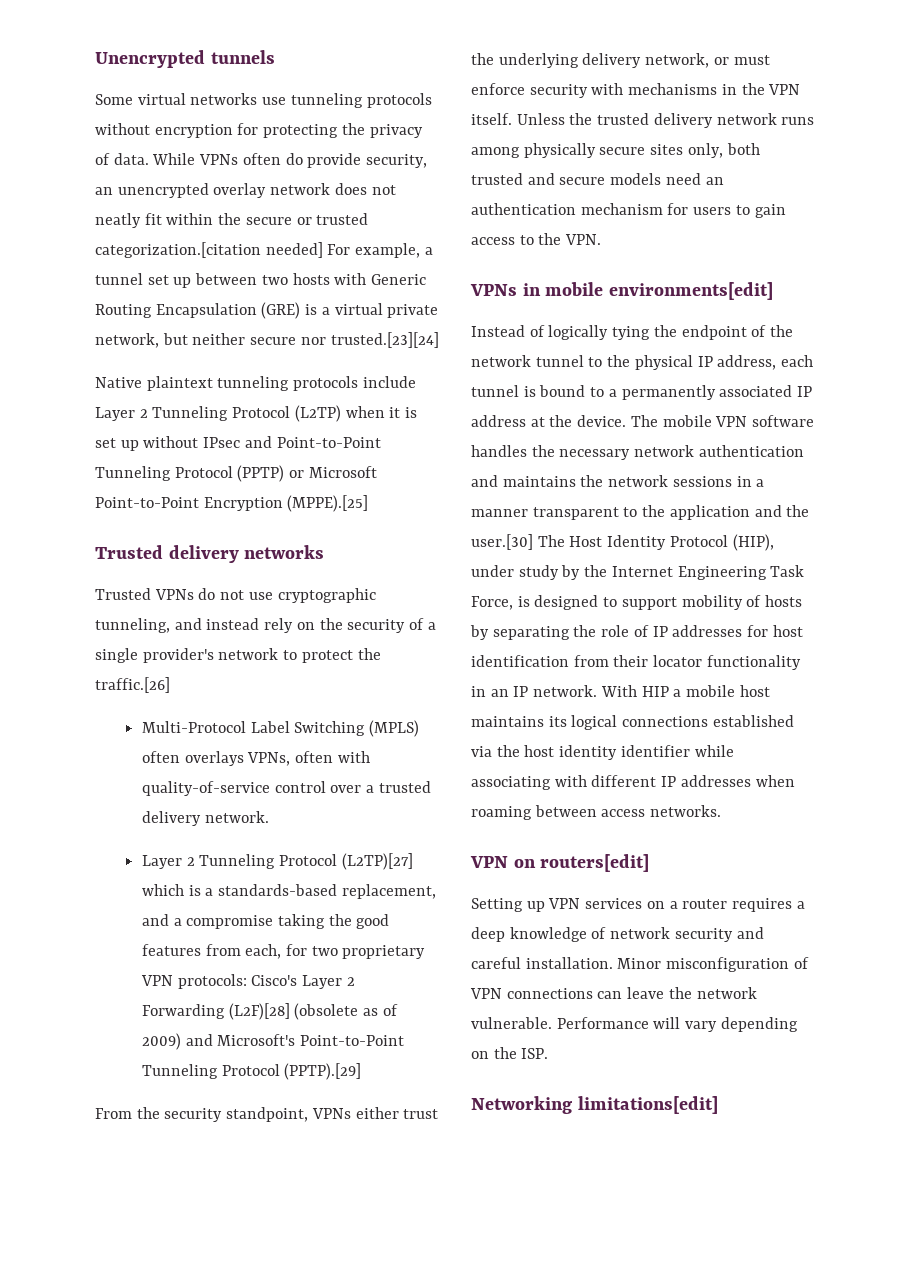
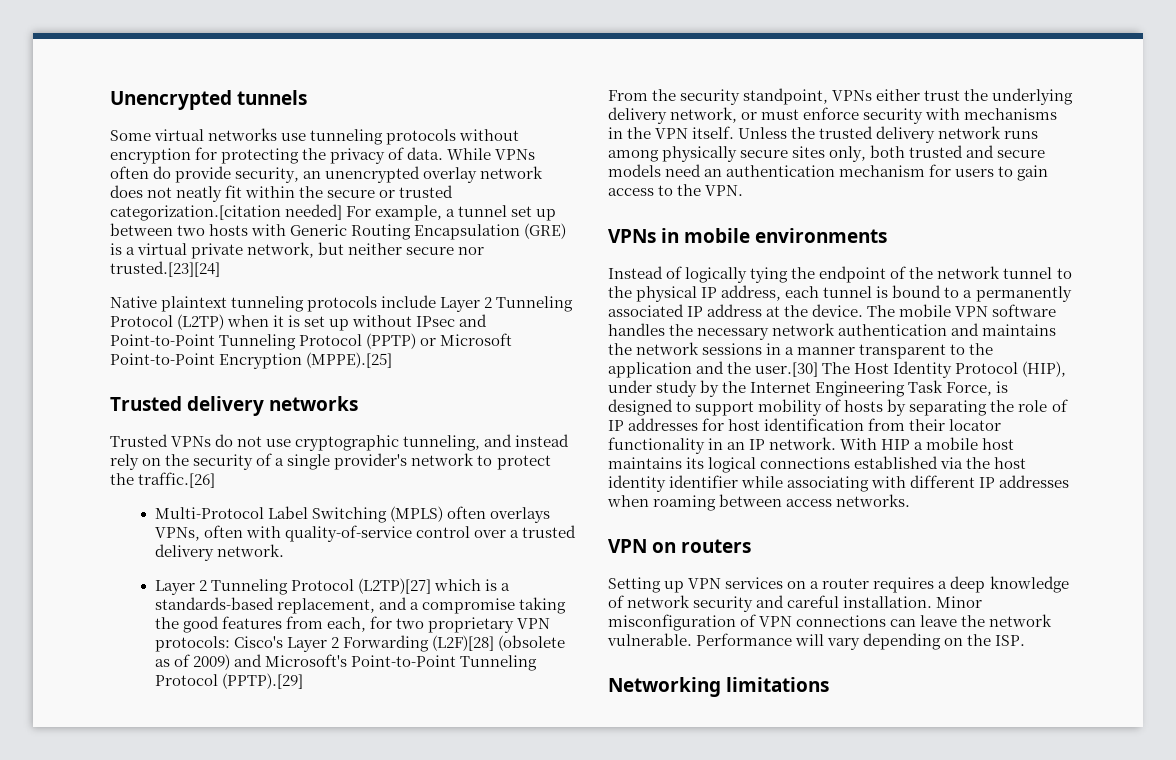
[608,282,773,300] environments[edit] -> [755,228,888,243] environments
[540,854,650,872] routers[edit] -> [681,539,752,553] routers
[577,1096,718,1114] limitations[edit] -> [726,677,830,692] limitations

